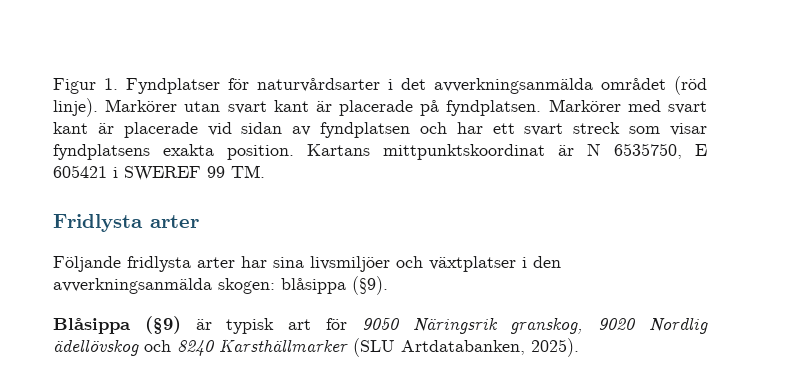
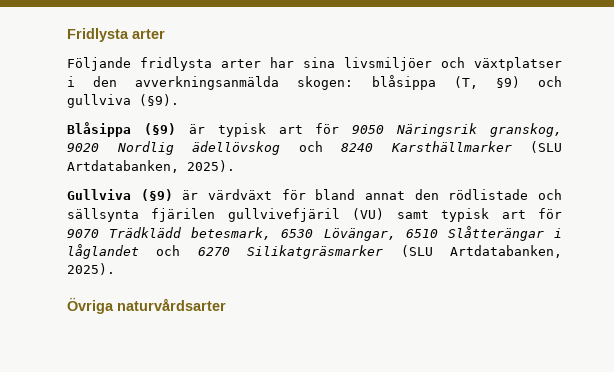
[53,76,707,95] [53,98,707,117] [53,122,707,138] [53,143,707,160] [53,165,265,181] Figur 1. Fyndplatser för naturvårdsarter i det avverkningsanmälda området (röd linje). Markörer utan svart kant är placerade på fyndplatsen. Markörer med svart kant är placerade vid sidan av fyndplatsen och har ett svart streck som visar fyndplatsens exakta position. Kartans mittpunktskoordinat är N 6535750, E 605421 i SWEREF 99 TM. // -> (67, 35) none
(346, 286) none -> [453,76,563,89] [67,94,131,108] (T, §9) och gullviva
(579, 347) none -> [67,189,562,201] [67,208,563,222] [67,226,562,241] [67,244,562,259] [67,263,115,275] [67,297,226,314] // Gullviva (§9) är värdväxt för bland annat den rödlistade och sällsynta fjärilen gullvivefjäril (VU) samt typisk art för 9070 Trädklädd betesmark, 6530 Lövängar, 6510 Slåtterängar i låglandet och 6270 Silikatgräsmarker (SLU Artdatabanken, 2025). // Övriga naturvårdsarter

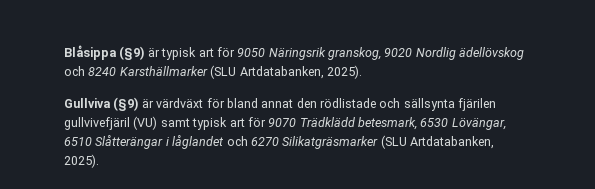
[67,28,165,42] [67,57,562,71] [67,75,563,90] [67,94,179,108] Fridlysta arter // Följande fridlysta arter har sina livsmiljöer och växtplatser i den avverkningsanmälda skogen: blåsippa (T, §9) och gullviva (§9). // -> (64, 52) none
[67,297,226,314] // Övriga naturvårdsarter -> (99, 161) none

